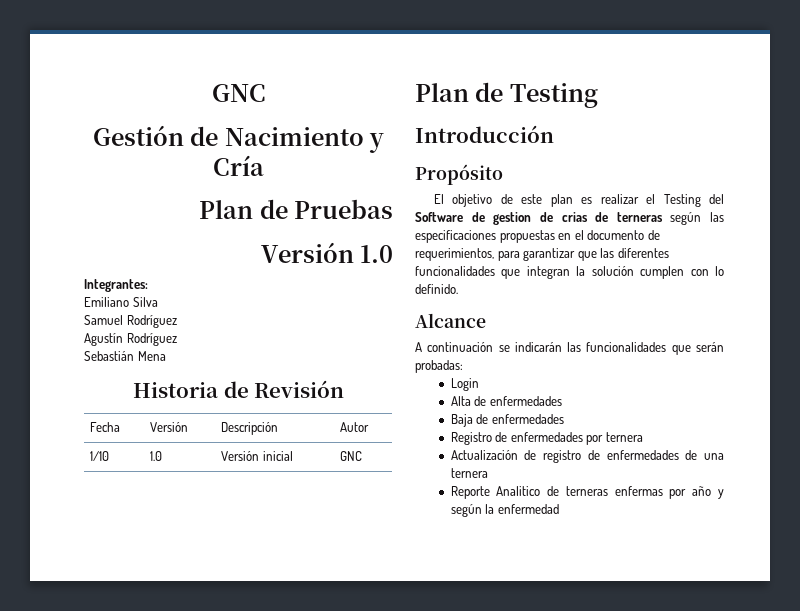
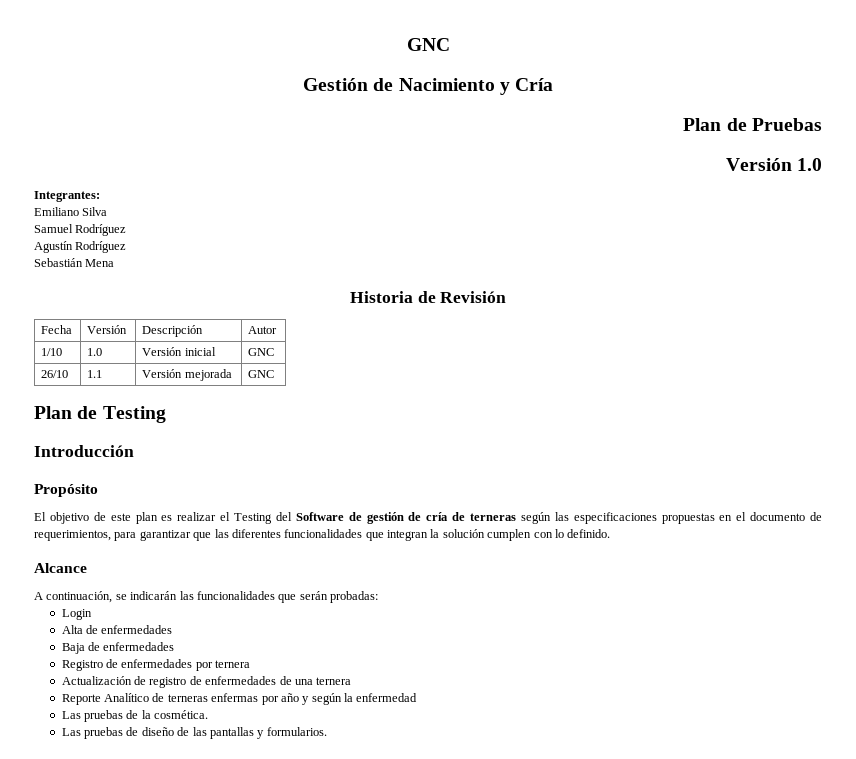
(363, 456) none -> [41,370,69,378] [87,370,103,378] [142,369,232,381] [248,370,275,378] // 26/10 | 1.1 | Versión mejorada | GNC
[493,212,588,225] gestion de crias -> [366,512,449,524] gestión de cría
[427,342,494,352] continuación -> [46,591,113,603] continuación,
[496,486,541,496] Analitico -> [104,693,150,702] Analítico
(559, 509) none -> [61,710,209,722] [61,727,327,739] // Las pruebas de la cosmética. // Las pruebas de diseño de las pantallas y formularios.

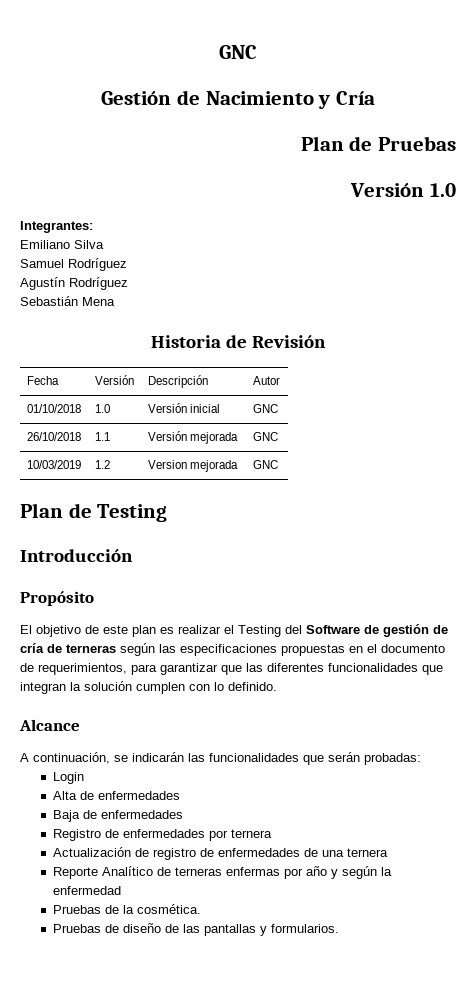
[41,348,63,356] 1/10 -> [26,404,81,413] 01/10/2018
[41,370,69,378] 26/10 -> [26,432,81,441] 26/10/2018
(275, 374) none -> [26,460,81,469] [94,460,110,469] [147,460,238,472] [252,460,278,469] // 10/03/2019 | 1.2 | Version mejorada | GNC
[61,710,124,722] Las pruebas -> [52,905,101,914] Pruebas
[61,727,124,739] Las pruebas -> [52,924,101,933] Pruebas

